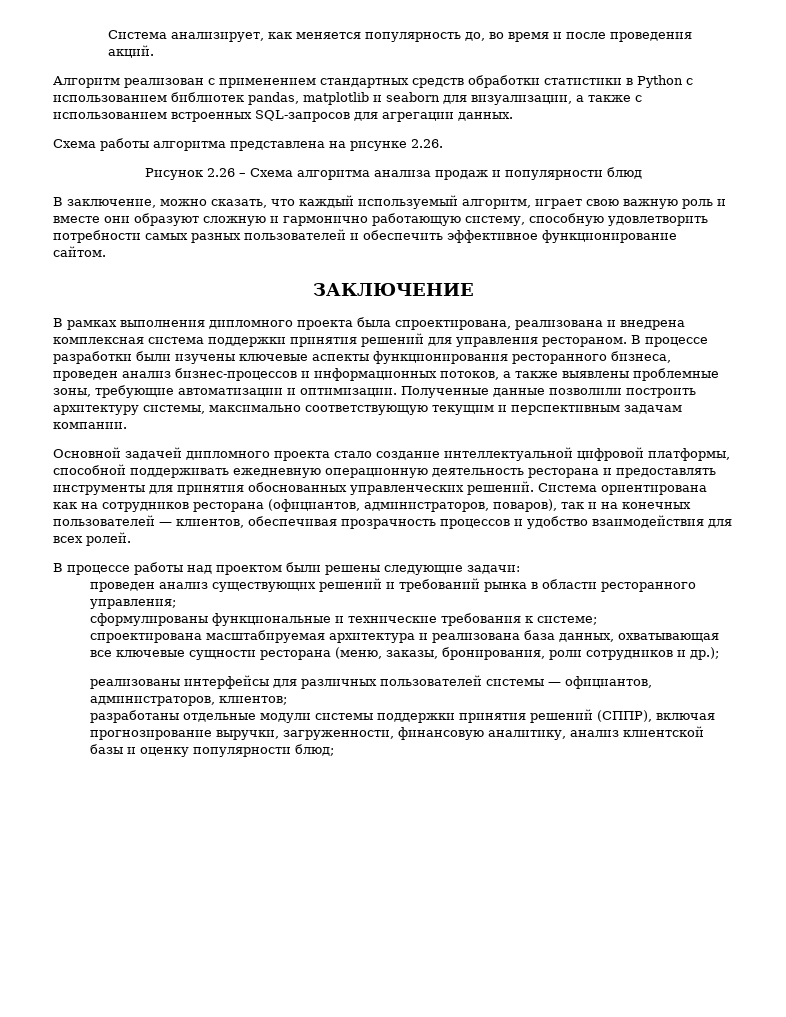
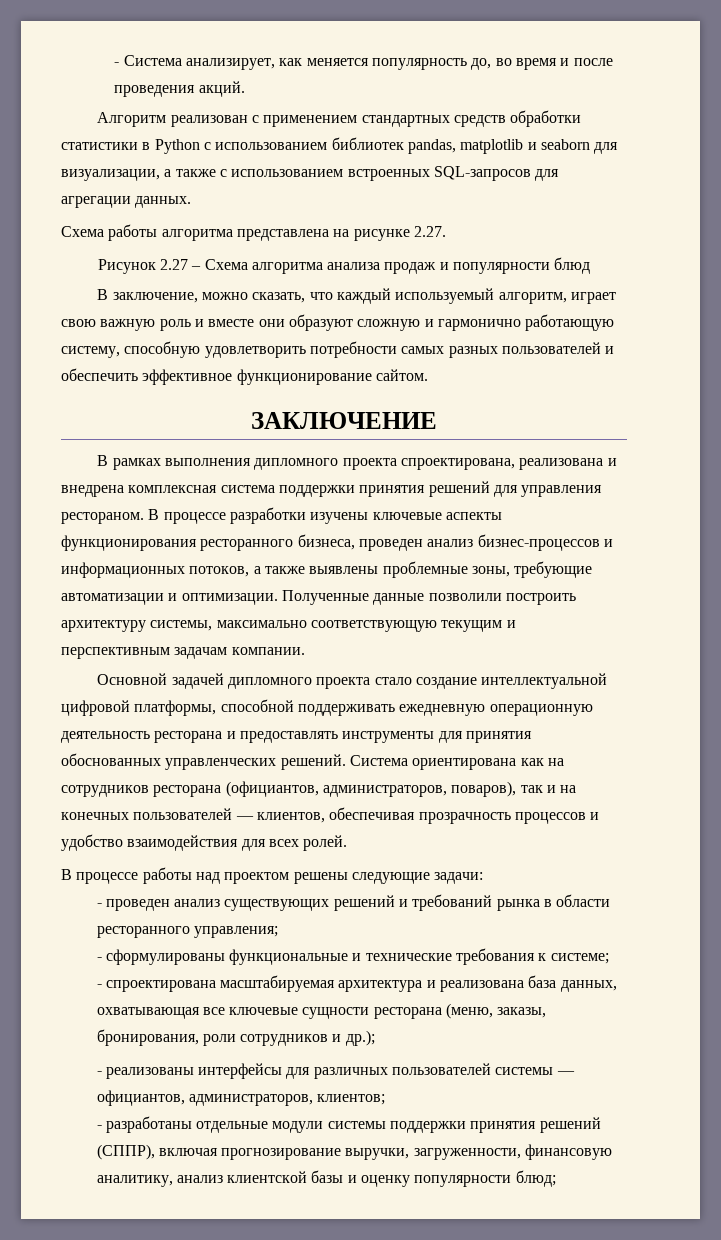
(108, 34) none -> [114,62,120,66] -
[411,139,443,148] 2.26. -> [413,226,446,237] 2.27.
[206,168,235,177] 2.26 -> [159,259,188,270] 2.27
[357,317,391,327] была -> (397, 464) none
[136,351,171,361] были -> (306, 515) none
[286,562,321,572] были -> (290, 878) none
(520, 569) none -> [96,903,102,907] -
(176, 604) none -> [96,957,102,961] -
(597, 620) none -> [96,984,102,988] -
(719, 653) none -> [96,1071,102,1075] -
(287, 700) none -> [96,1125,102,1129] -

